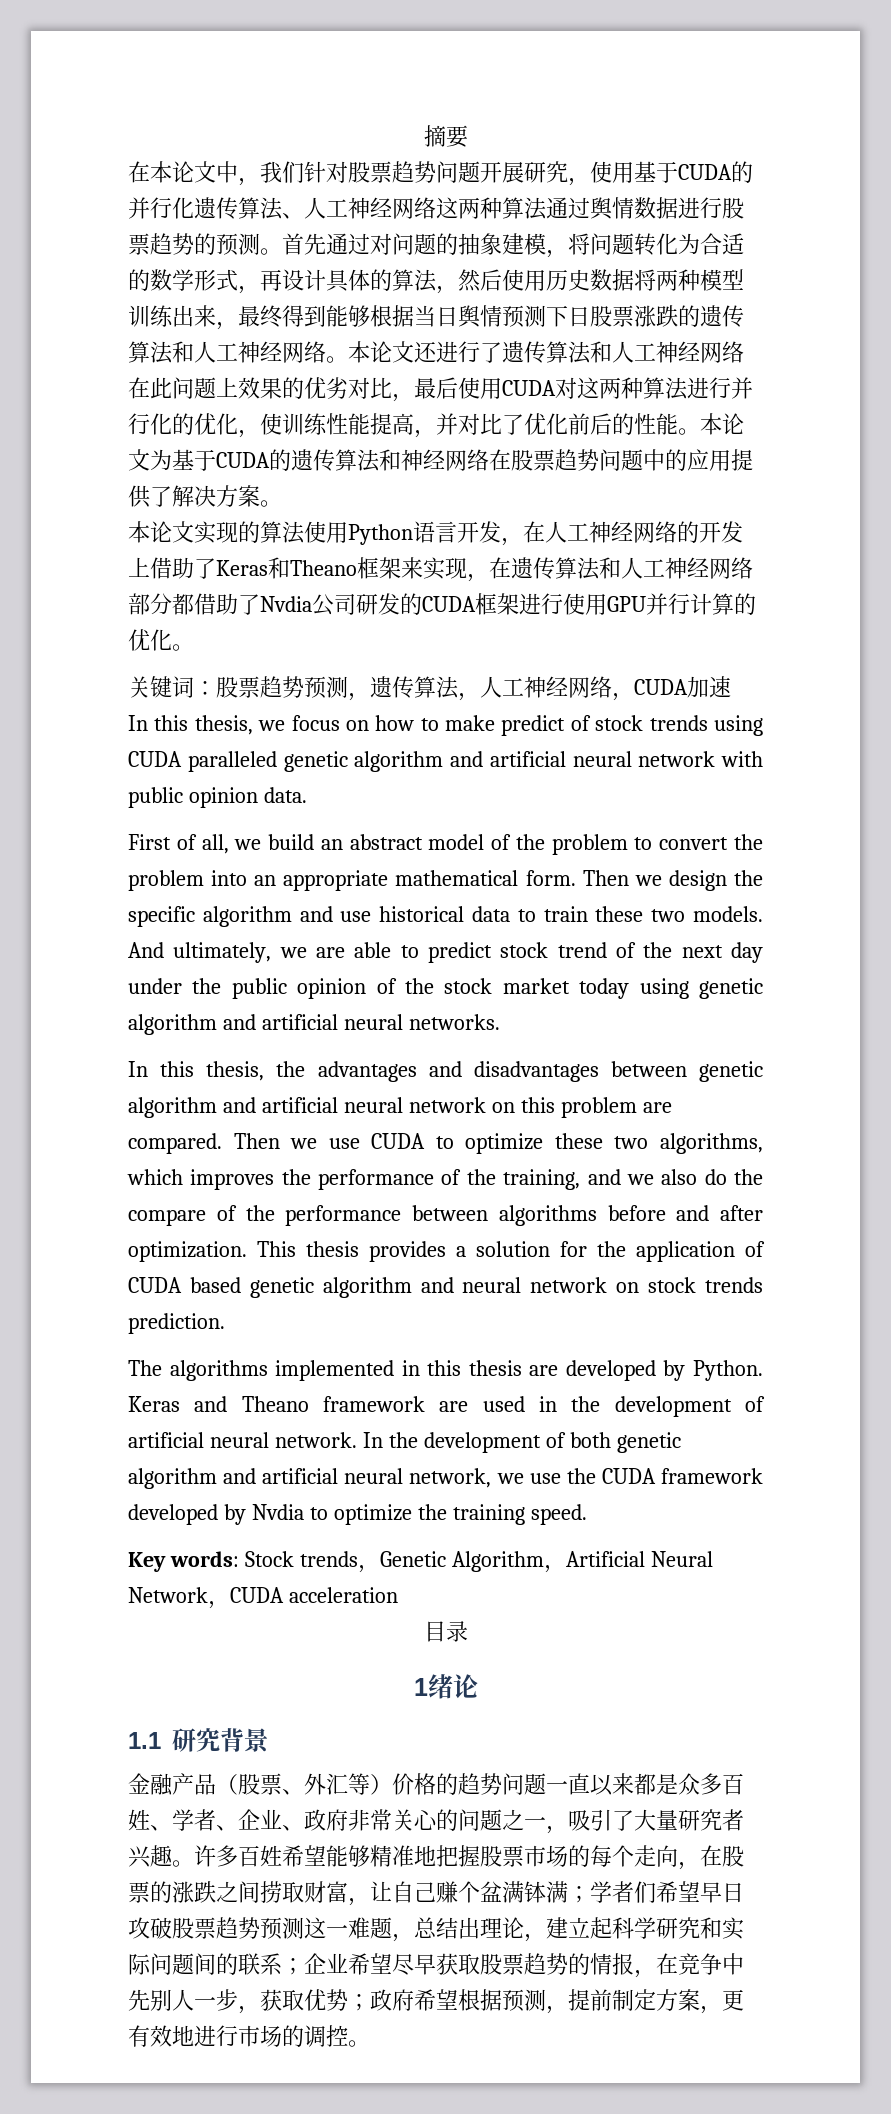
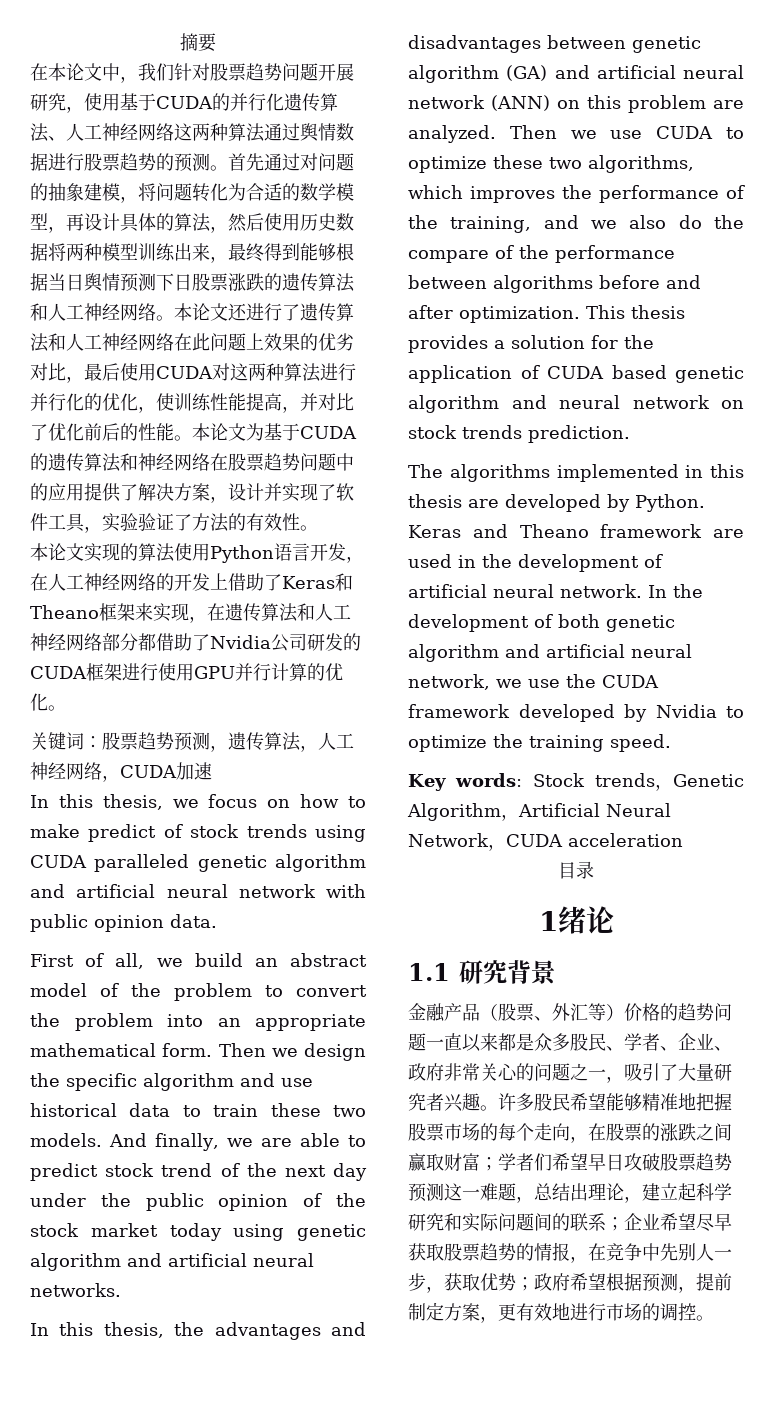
[194,269,238,291] 形式 -> [336,183,354,201] [30,213,48,230] 模型
(260, 496) none -> [210,483,354,503] [30,513,300,533] ，设计并实现了软件工具，实验验证了方法的有效性
[260,596,312,612] Nvdia -> [210,635,271,649] Nvidia
[173,942,272,963] ultimately, -> [155,1133,220,1151] finally,
[222,1097,486,1113] and artificial neural network -> [506,65,744,81] [408,95,550,111] (GA) and artificial neural network (ANN)
[128,1133,222,1154] compared. -> [408,125,496,143] analyzed.
[251,1504,304,1520] Nvdia -> [655,704,717,718] Nvidia
[722,1773,744,1795] [128,1809,150,1831] 百姓 -> [570,1033,606,1051] 股民
[238,1845,282,1867] 百姓 -> [534,1093,570,1111] 股民
[260,1881,568,1906] 捞取财富，让自己赚个盆满钵满 -> [408,1153,480,1171] 赢取财富

